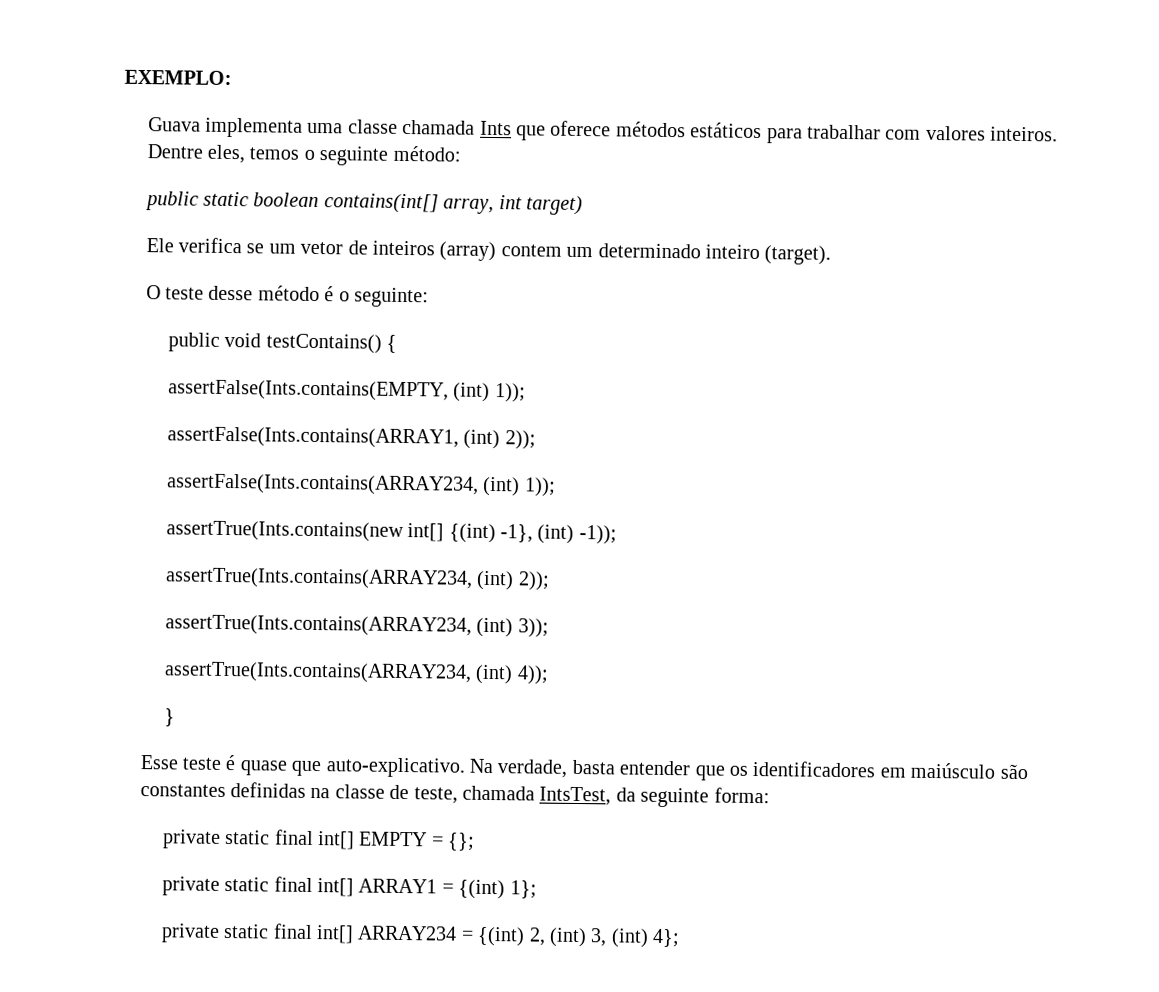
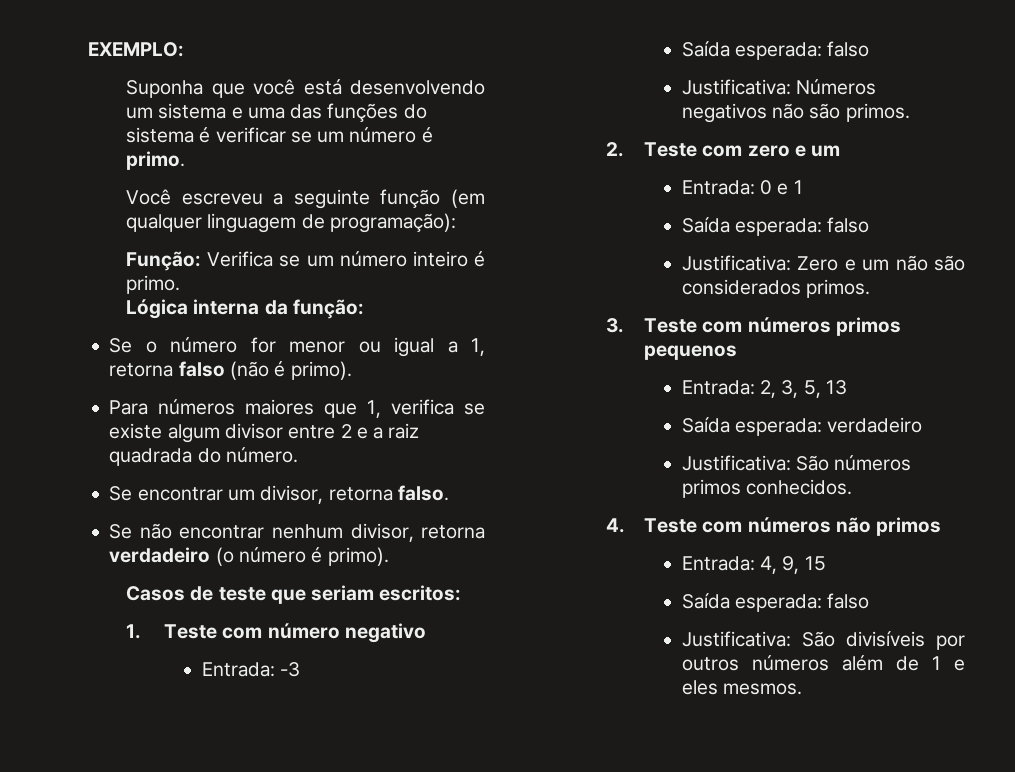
[147,117,1059,144] [146,144,461,166] [144,191,583,216] [145,237,832,265] [145,285,429,308] [167,332,398,354] [167,379,526,403] [166,426,536,450] [166,473,556,497] [165,520,617,545] [164,567,550,591] [164,614,549,638] [163,661,549,685] [163,708,175,727] [139,755,1028,781] [139,782,770,808] [161,829,476,851] [161,876,537,900] [160,923,681,948] Guava implementa uma classe chamada Ints que oferece métodos estáticos para trabalhar com valores inteiros. Dentre eles, temos o seguinte método: // public static boolean contains(int[] array, int target) // Ele verifica se um vetor de inteiros (array) contem um determinado inteiro (target). // O teste desse método é o seguinte: // public void testContains() { // assertFalse(Ints.contains(EMPTY, (int) 1)); // assertFalse(Ints.contains(ARRAY1, (int) 2)); // assertFalse(Ints.contains(ARRAY234, (int) 1)); // assertTrue(Ints.contains(new int[] {(int) -1}, (int) -1)); // assertTrue(Ints.contains(ARRAY234, (int) 2)); // assertTrue(Ints.contains(ARRAY234, (int) 3)); // assertTrue(Ints.contains(ARRAY234, (int) 4)); // } // Esse teste é quase que auto-explicativo. Na verdade, basta entender que os identificadores em maiúsculo são constantes definidas na classe de teste, chamada IntsTest, da seguinte forma: // private static final int[] EMPTY = {}; // private static final int[] ARRAY1 = {(int) 1}; // private static final int[] ARRAY234 = {(int) 2, (int) 3, (int) 4}; -> [126,79,486,98] [126,103,427,123] [126,127,433,143] [126,151,186,170] [126,189,486,209] [126,213,456,233] [126,251,485,271] [126,275,181,294] [126,299,364,319] [109,337,486,357] [109,361,352,380] [109,399,485,418] [109,423,420,443] [109,447,299,466] [109,485,449,504] [109,523,485,542] [109,547,389,566] [126,585,462,604] [126,623,426,643] [201,662,301,677] [681,41,870,60] [681,79,877,95] [681,103,910,123] [606,142,841,157] [681,180,803,195] [681,217,870,236] [681,255,966,271] [681,279,871,298] [606,317,901,336] [644,345,738,360] [681,380,848,398] [681,417,923,436] [681,455,912,471] [681,479,853,498] [606,517,942,536] [681,556,826,574] [681,593,870,612] [681,631,965,650] [681,655,965,671] [681,680,803,695] Suponha que você está desenvolvendo um sistema e uma das funções do sistema é verificar se um número é primo. // Você escreveu a seguinte função (em qualquer linguagem de programação): // Função: Verifica se um número inteiro é primo. // Lógica interna da função: // Se o número for menor ou igual a 1, retorna falso (não é primo). // Para números maiores que 1, verifica se existe algum divisor entre 2 e a raiz quadrada do número. // Se encontrar um divisor, retorna falso. // Se não encontrar nenhum divisor, retorna verdadeiro (o número é primo). // Casos de teste que seriam escritos: // 1. Teste com número negativo // Entrada: -3 // Saída esperada: falso // Justificativa: Números negativos não são primos. // 2. Teste com zero e um // Entrada: 0 e 1 // Saída esperada: falso // Justificativa: Zero e um não são considerados primos. // 3. Teste com números primos pequenos // Entrada: 2, 3, 5, 13 // Saída esperada: verdadeiro // Justificativa: São números primos conhecidos. // 4. Teste com números não primos // Entrada: 4, 9, 15 // Saída esperada: falso // Justificativa: São divisíveis por outros números além de 1 e eles mesmos.

